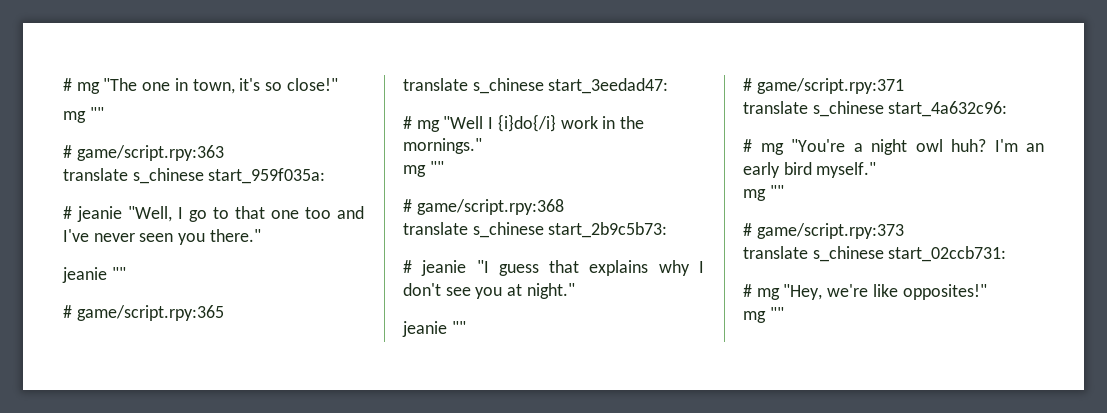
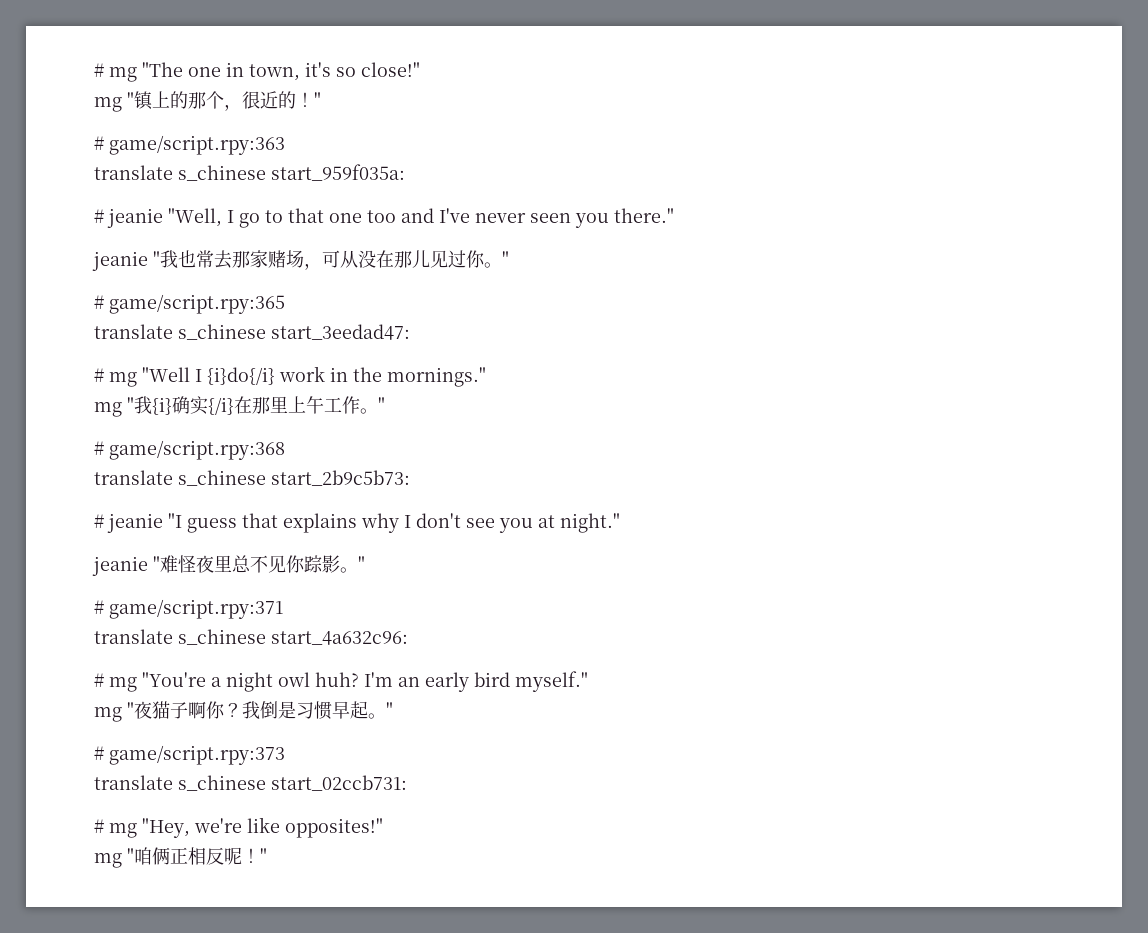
[89,107,104,120] "" -> [127,91,321,111] "镇上的那个，很近的！"
[111,267,126,280] "" -> [153,250,509,270] "我也常去那家赌场，可从没在那儿见过你。"
[429,161,444,174] "" -> [127,396,385,415] "我{i}确实{/i}在那里上午工作。"
[451,321,466,334] "" -> [153,555,365,573] "难怪夜里总不见你踪影。"
[769,185,784,198] "" -> [127,701,393,720] "夜猫子啊你？我倒是习惯早起。"
[769,307,784,320] "" -> [127,847,267,865] "咱俩正相反呢！"

